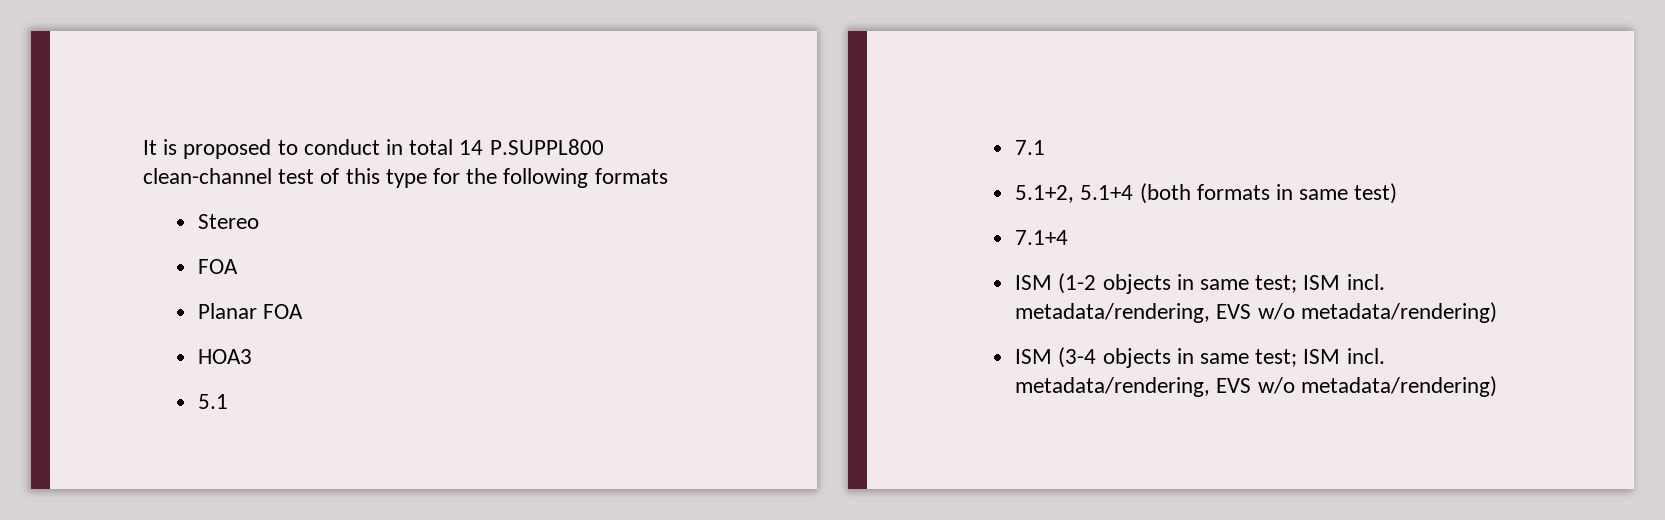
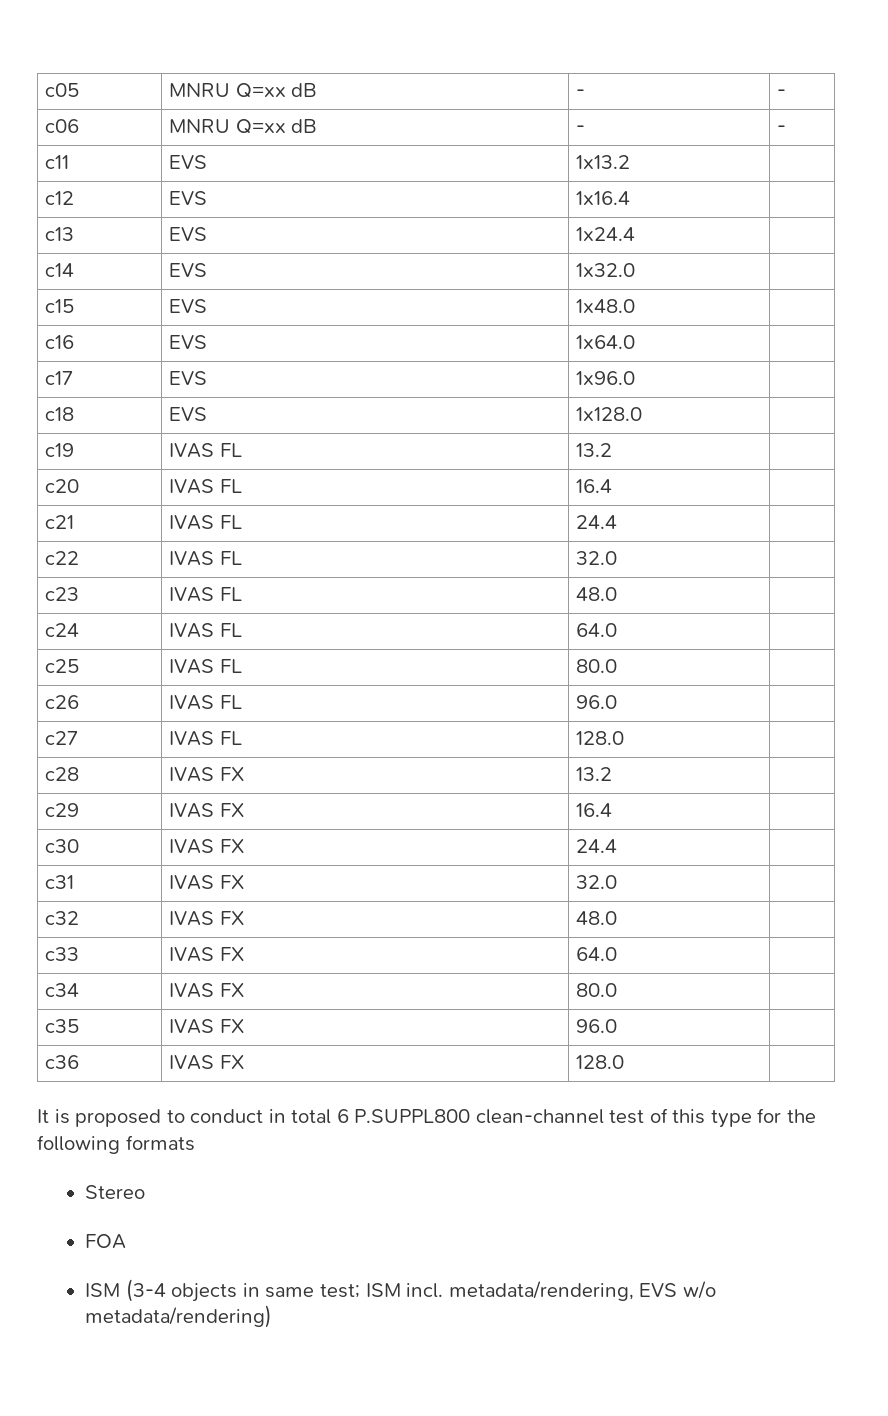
(143, 147) none -> [45,83,80,97] [169,83,318,98] [576,89,586,97] [777,89,787,97] [45,119,80,133] [169,119,318,134] [576,125,586,133] [777,125,787,133] [45,155,70,169] [169,155,208,169] [576,155,631,169] [45,191,75,205] [169,191,208,205] [576,191,631,205] [45,227,75,241] [169,227,208,241] [576,227,636,241] [45,263,75,277] [169,263,208,277] [576,263,636,277] [45,299,75,313] [169,299,208,313] [576,299,636,313] [45,335,75,349] [169,335,208,349] [576,335,636,349] [45,371,74,385] [169,371,208,385] [576,371,636,385] [45,407,75,421] [169,407,208,421] [576,407,643,421] [45,443,75,457] [169,443,242,458] [576,443,613,457] [45,479,80,493] [169,479,242,494] [576,479,613,493] [45,515,75,529] [169,515,242,530] [576,515,618,529] [45,551,80,565] [169,551,242,566] [576,551,618,565] [45,587,80,601] [169,587,242,602] [576,587,618,601] [45,623,80,637] [169,623,242,638] [576,623,618,637] [45,659,80,673] [169,659,242,674] [576,659,618,673] [45,695,80,709] [169,695,242,710] [576,695,618,709] [45,731,79,745] [169,731,242,746] [576,731,625,745] [45,767,80,781] [169,767,244,782] [576,767,613,781] [45,803,80,817] [169,803,244,818] [576,803,613,817] [45,839,80,853] [169,839,244,854] [576,839,618,853] [45,875,75,889] [169,875,244,890] [576,875,618,889] [45,911,80,925] [169,911,244,926] [576,911,618,925] [45,947,80,961] [169,947,244,962] [576,947,618,961] [45,983,80,997] [169,983,244,998] [576,983,618,997] [45,1019,80,1033] [169,1019,244,1034] [576,1019,618,1033] [45,1055,80,1069] [169,1055,244,1070] [576,1055,625,1069] c05 | MNRU Q=xx dB | - | - // c06 | MNRU Q=xx dB | - | - // c11 | EVS | 1x13.2 | // c12 | EVS | 1x16.4 | // c13 | EVS | 1x24.4 | // c14 | EVS | 1x32.0 | // c15 | EVS | 1x48.0 | // c16 | EVS | 1x64.0 | // c17 | EVS | 1x96.0 | // c18 | EVS | 1x128.0 | // c19 | IVAS FL | 13.2 | // c20 | IVAS FL | 16.4 | // c21 | IVAS FL | 24.4 | // c22 | IVAS FL | 32.0 | // c23 | IVAS FL | 48.0 | // c24 | IVAS FL | 64.0 | // c25 | IVAS FL | 80.0 | // c26 | IVAS FL | 96.0 | // c27 | IVAS FL | 128.0 | // c28 | IVAS FX | 13.2 | // c29 | IVAS FX | 16.4 | // c30 | IVAS FX | 24.4 | // c31 | IVAS FX | 32.0 | // c32 | IVAS FX | 48.0 | // c33 | IVAS FX | 64.0 | // c34 | IVAS FX | 80.0 | // c35 | IVAS FX | 96.0 | // c36 | IVAS FX | 128.0 | //
[459,140,484,155] 14 -> [336,1109,349,1123] 6
[198,303,304,319] [198,349,253,364] [198,394,229,409] [1015,140,1046,155] [1015,183,1398,204] [1015,230,1069,245] [1015,273,1385,294] [1015,302,1497,323] // Planar FOA // HOA3 // 5.1 // 7.1 // 5.1+2, 5.1+4 (both formats in same test) // 7.1+4 // ISM (1-2 objects in same test; ISM incl. metadata/rendering, EVS w/o metadata/rendering) -> (127, 1241) none

